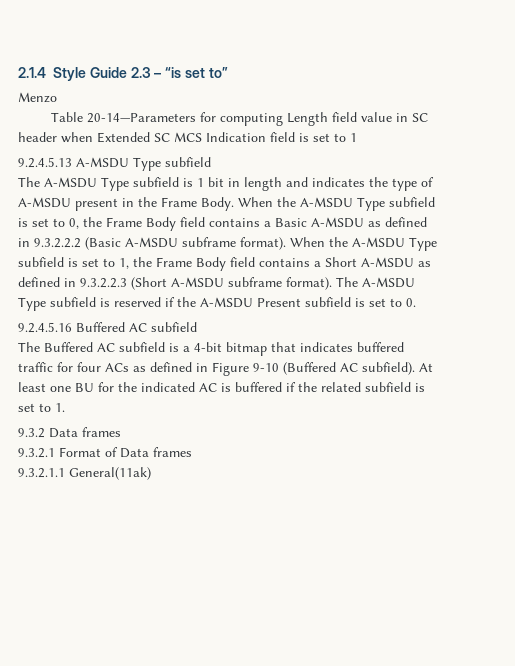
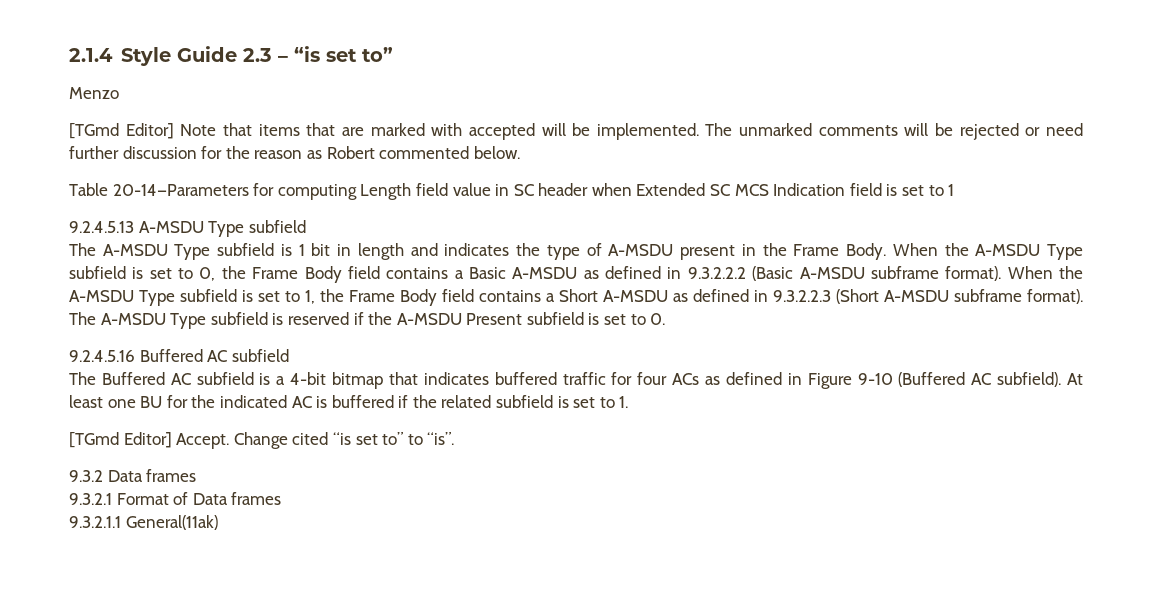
(57, 97) none -> [69,123,1083,140] [69,146,520,159] // [TGmd Editor] Note that items that are marked with accepted will be implemented. The unmarked comments will be rejected or need further discussion for the reason as Robert commented below.
(65, 407) none -> [69,432,455,449] // [TGmd Editor] Accept. Change cited “is set to” to “is”.

